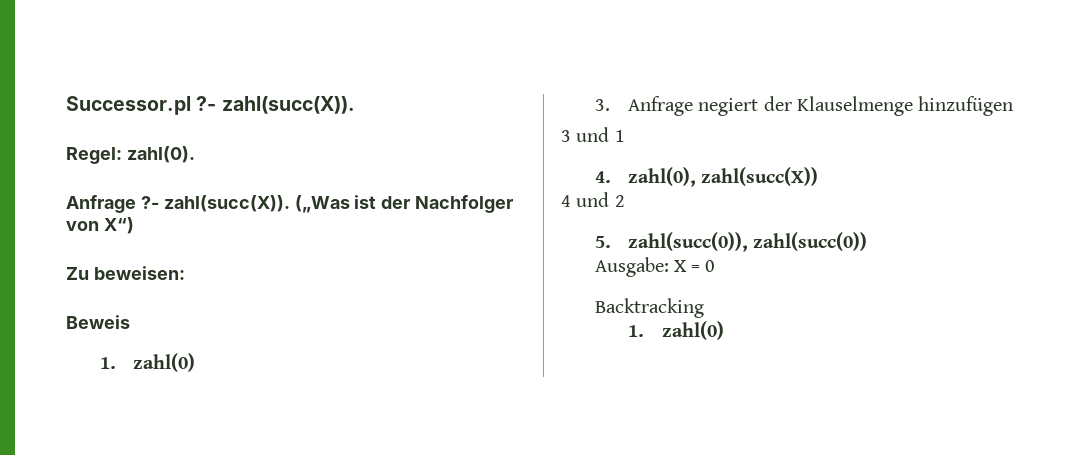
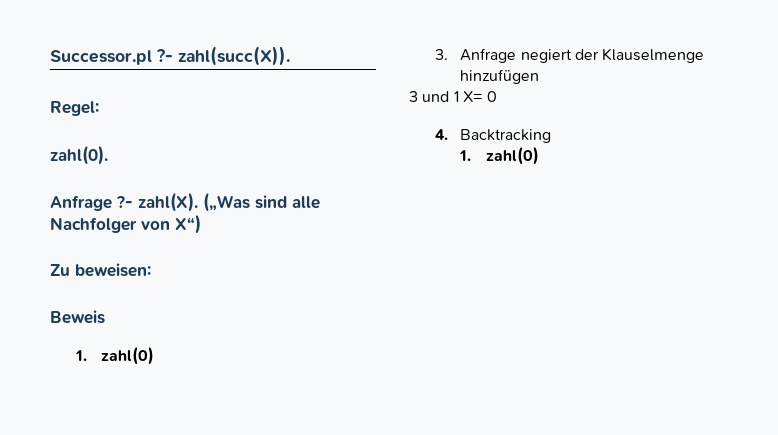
(122, 155) none -> (99, 108) //
[163,195,411,213] zahl(succ(X)). („Was ist der -> [138,192,320,212] zahl(X). („Was sind alle
(625, 136) none -> [462,91,498,102] X= 0
[628,167,819,187] [561,192,625,207] [594,232,868,252] [594,257,716,277] zahl(0), zahl(succ(X)) // 4 und 2 // 5. zahl(succ(0)), zahl(succ(0)) // Ausgabe: X = 0 // -> (448, 134) none

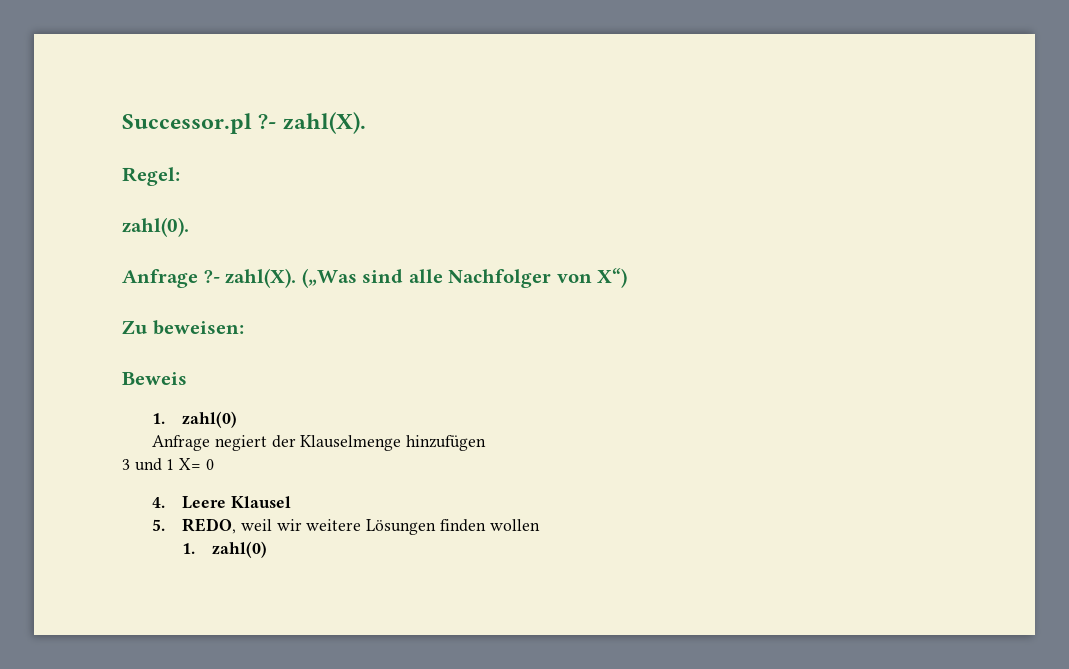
[178,46,290,66] zahl(succ(X)). -> [282,112,366,134] zahl(X).
[434,49,448,60] 3. -> (238, 419) none
[460,129,552,143] Backtracking -> [182,496,291,509] [152,518,540,535] Leere Klausel // 5. REDO, weil wir weitere Lösungen finden wollen

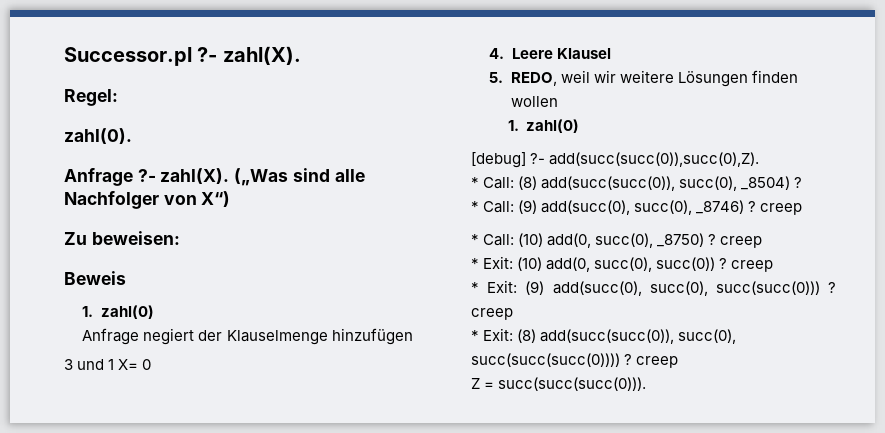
(268, 549) none -> [471,152,760,168] [471,176,803,191] [471,200,803,215] [471,233,763,248] [471,256,774,272] [471,280,836,296] [471,308,513,320] [471,328,737,344] [471,353,679,368] [471,377,647,391] // [debug] ?- add(succ(succ(0)),succ(0),Z). // * Call: (8) add(succ(succ(0)), succ(0), _8504) ? // * Call: (9) add(succ(0), succ(0), _8746) ? creep // * Call: (10) add(0, succ(0), _8750) ? creep // * Exit: (10) add(0, succ(0), succ(0)) ? creep // * Exit: (9) add(succ(0), succ(0), succ(succ(0))) ? creep // * Exit: (8) add(succ(succ(0)), succ(0), succ(succ(succ(0)))) ? creep // Z = succ(succ(succ(0))).

